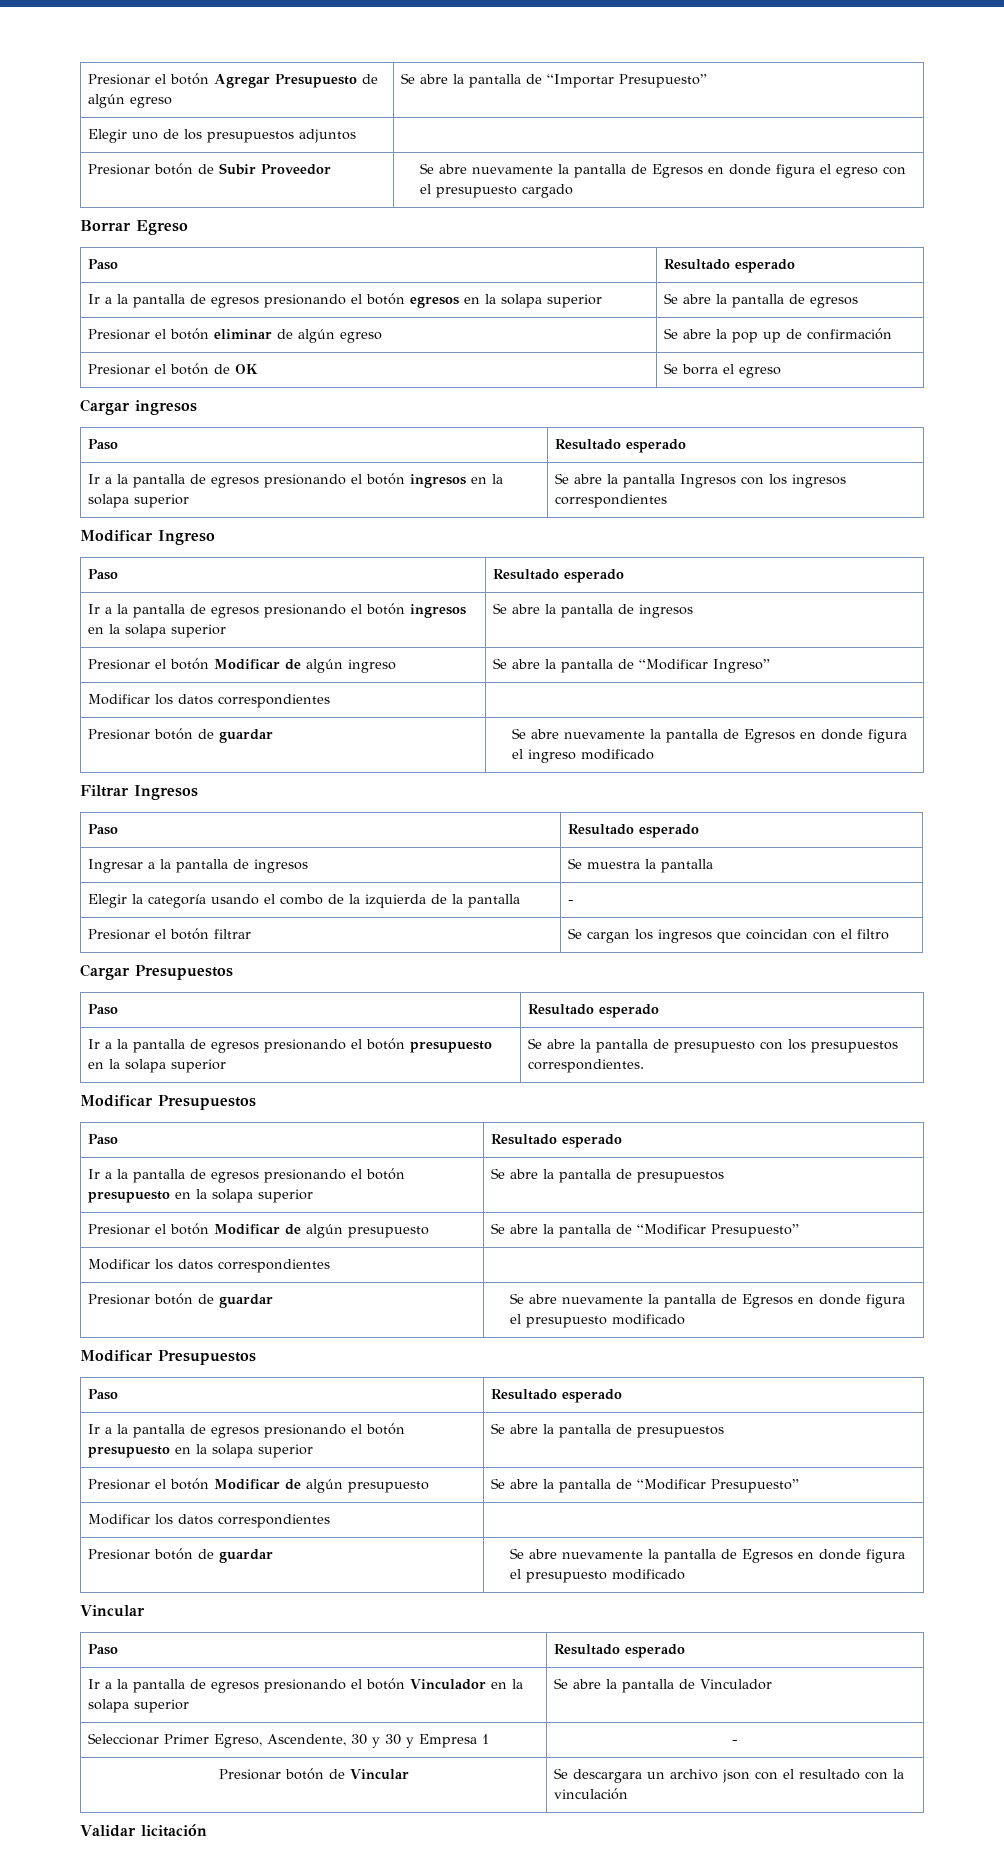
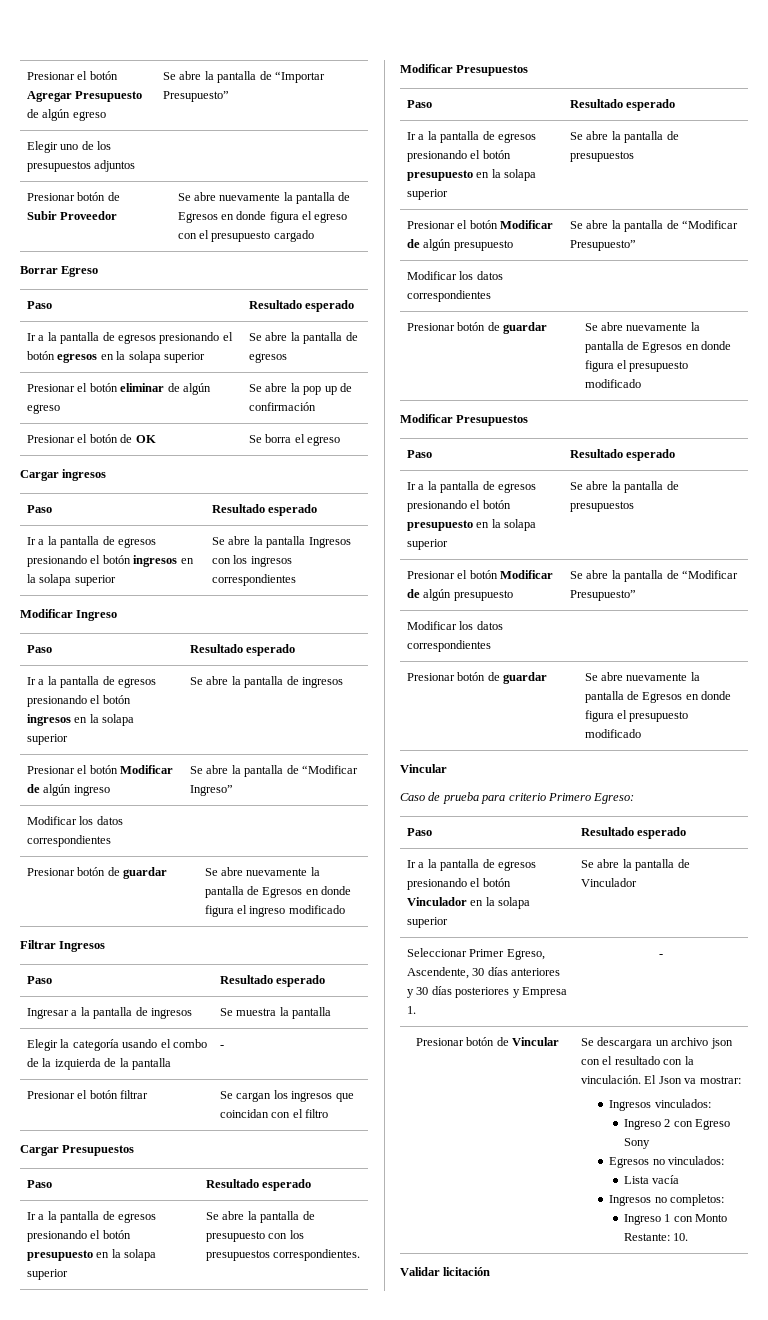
(145, 1611) none -> [400,792,635,804] // Caso de prueba para criterio Primero Egreso:
[372,1734,402,1748] y 30 -> [487,967,561,976] [407,986,510,998] días anteriores y 30 días posteriores
[482,1734,490,1744] 1 -> [407,1006,417,1014] 1.
[554,1788,629,1800] vinculación -> [581,1075,741,1084] [609,1099,711,1111] [623,1119,730,1130] [623,1138,650,1149] [609,1156,725,1168] [623,1175,680,1184] [609,1194,725,1206] [623,1214,727,1225] [623,1233,689,1241] vinculación. El Json va mostrar: // Ingresos vinculados: // Ingreso 2 con Egreso Sony // Egresos no vinculados: // Lista vacía // Ingresos no completos: // Ingreso 1 con Monto Restante: 10.

